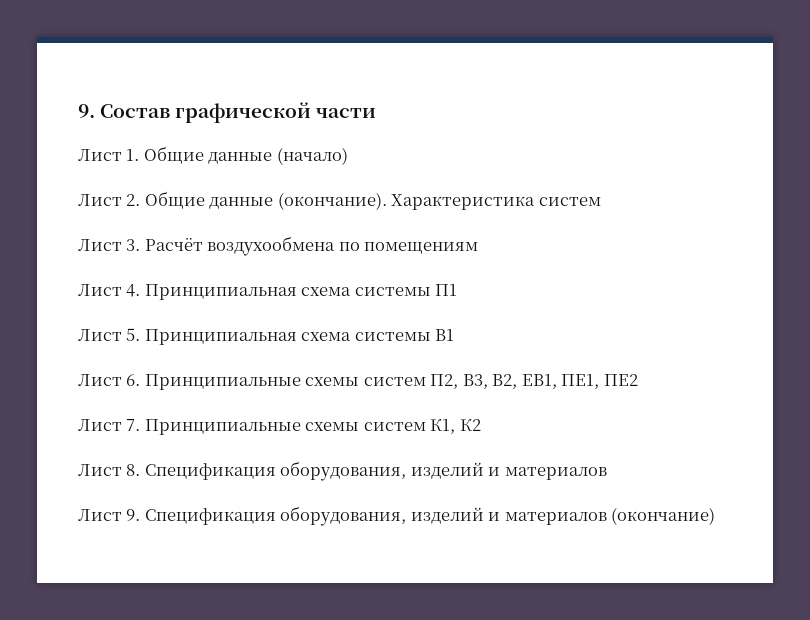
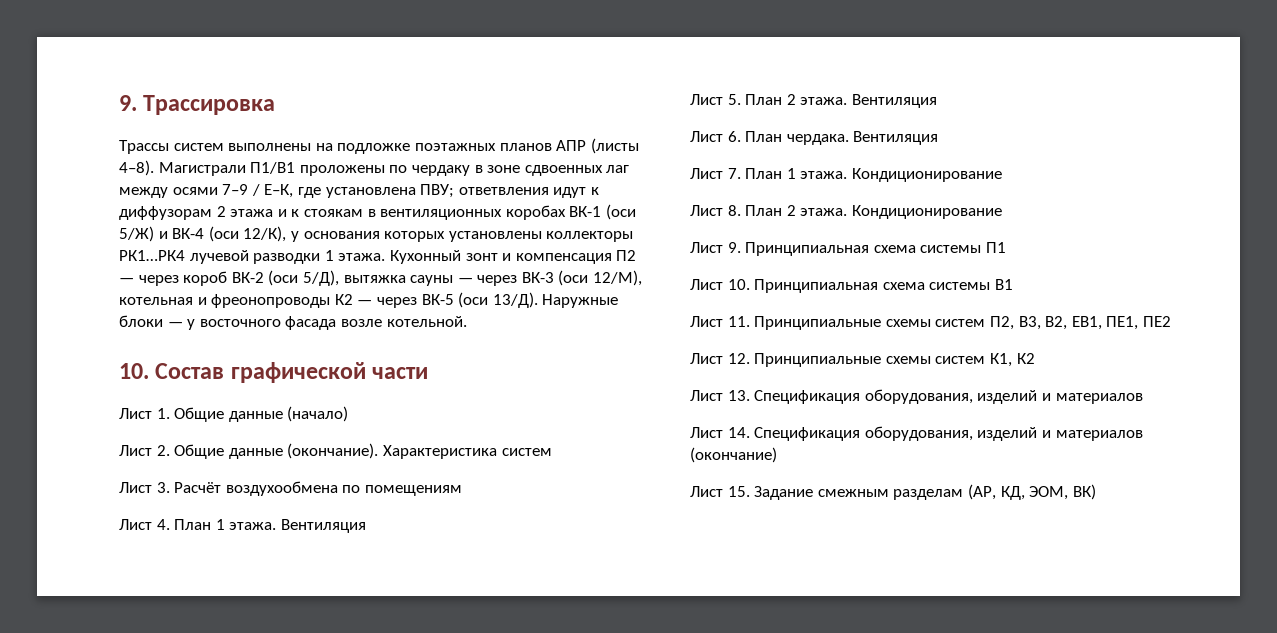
[78,104,95,118] 9. -> [119,95,276,115] [119,138,639,154] [119,160,630,176] [119,184,599,198] [119,204,636,220] [119,226,634,242] [119,250,637,264] [119,270,643,286] [119,292,619,308] [119,315,467,330] [119,363,149,379] 9. Трассировка // Трассы систем выполнены на подложке поэтажных планов АПР (листы 4–8). Магистрали П1/В1 проложены по чердаку в зоне сдвоенных лаг между осями 7–9 / Е–К, где установлена ПВУ; ответвления идут к диффузорам 2 этажа и к стоякам в вентиляционных коробах ВК-1 (оси 5/Ж) и ВК-4 (оси 12/К), у основания которых установлены коллекторы РК1…РК4 лучевой разводки 1 этажа. Кухонный зонт и компенсация П2 — через короб ВК-2 (оси 5/Д), вытяжка сауны — через ВК-3 (оси 12/М), котельная и фреонопроводы К2 — через ВК-5 (оси 13/Д). Наружные блоки — у восточного фасада возле котельной. // 10.
(141, 290) none -> [174,519,366,533] [690,94,937,108] [690,131,939,145] [690,168,1002,182] [690,205,1002,219] [690,242,741,253] План 1 этажа. Вентиляция // Лист 5. План 2 этажа. Вентиляция // Лист 6. План чердака. Вентиляция // Лист 7. План 1 этажа. Кондиционирование // Лист 8. План 2 этажа. Кондиционирование // Лист 9.
[126,328,141,341] 5. -> [727,279,750,290] 10.
[126,374,141,386] 6. -> [727,316,750,327] 11.
[126,419,141,431] 7. -> [727,353,750,364] 12.
[126,464,141,476] 8. -> [727,390,750,401] 13.
[126,509,141,521] 9. -> [727,427,750,438] 14.
(716, 516) none -> [690,484,1096,500] // Лист 15. Задание смежным разделам (АР, КД, ЭОМ, ВК)

